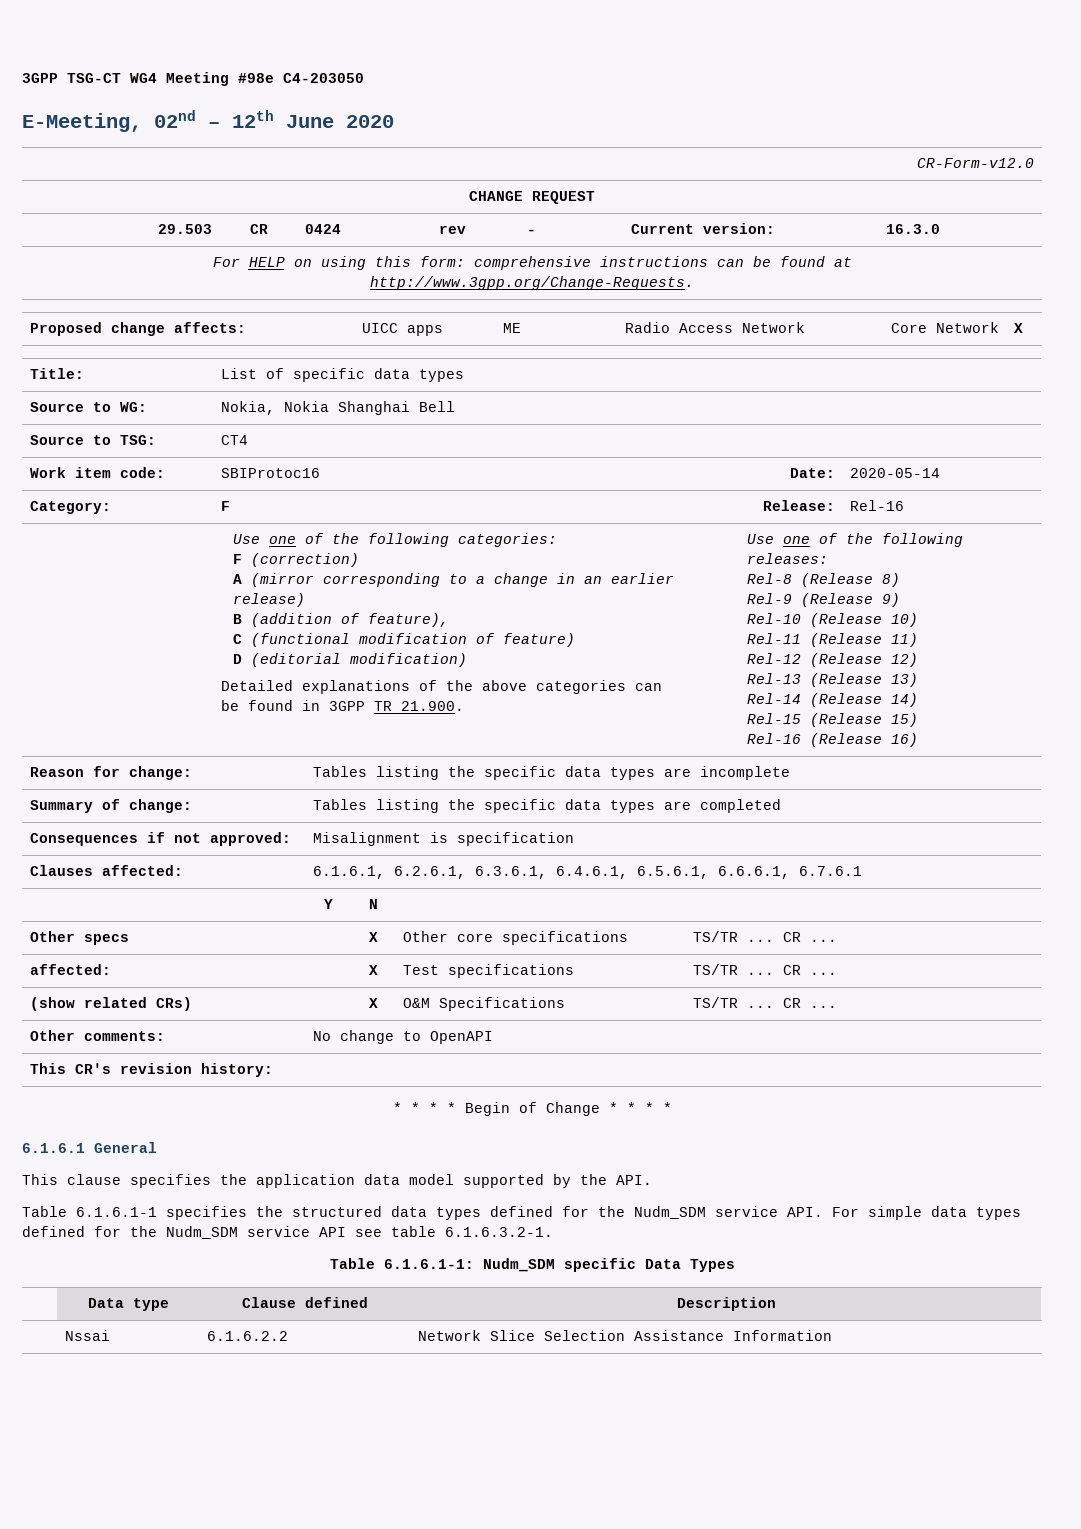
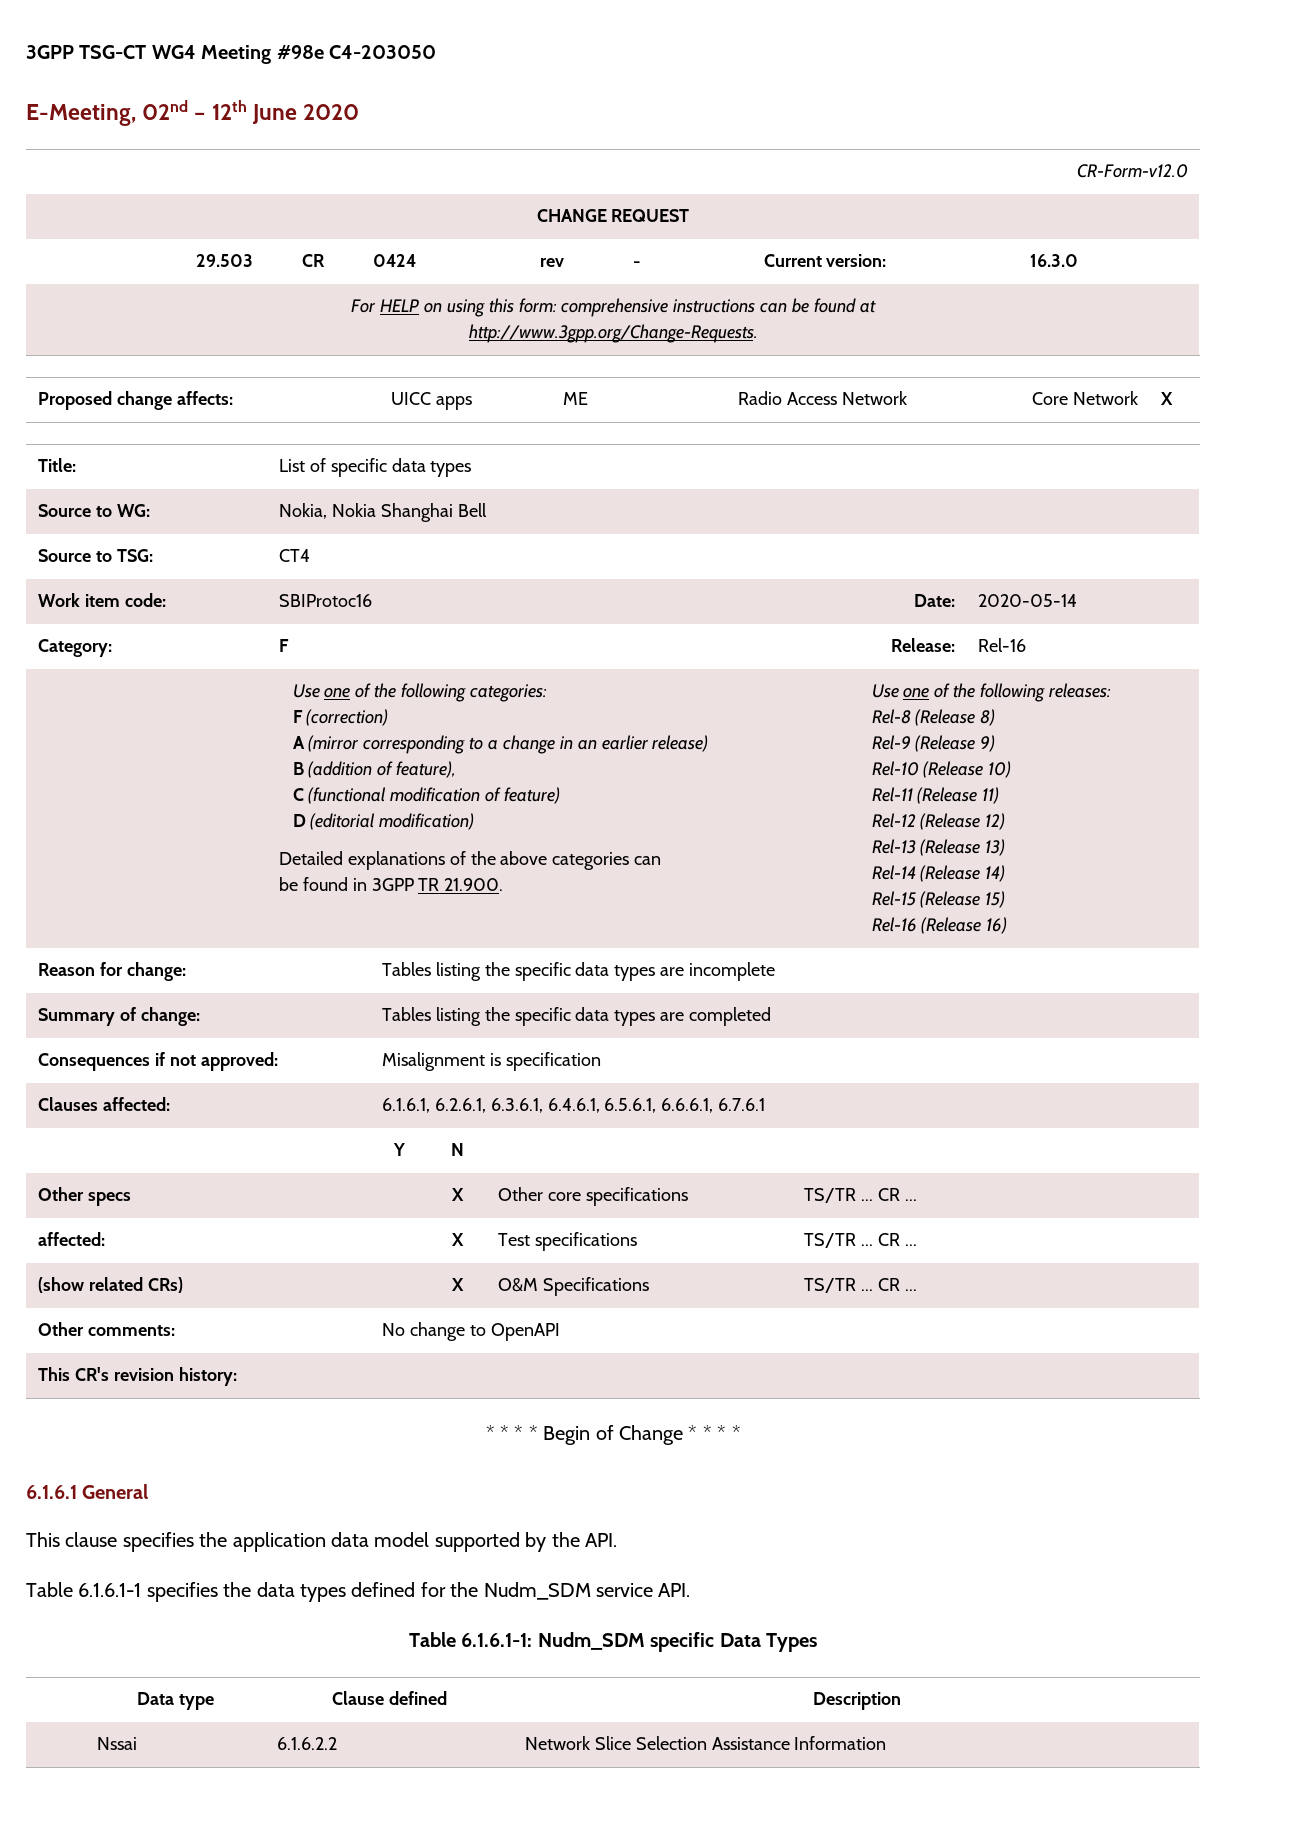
[292,1206,382,1217] structured -> (252, 1589) none
[832,1206,1021,1220] [22,1226,553,1239] For simple data types defined for the Nudm_SDM service API see table 6.1.6.3.2-1. -> (691, 1590) none

